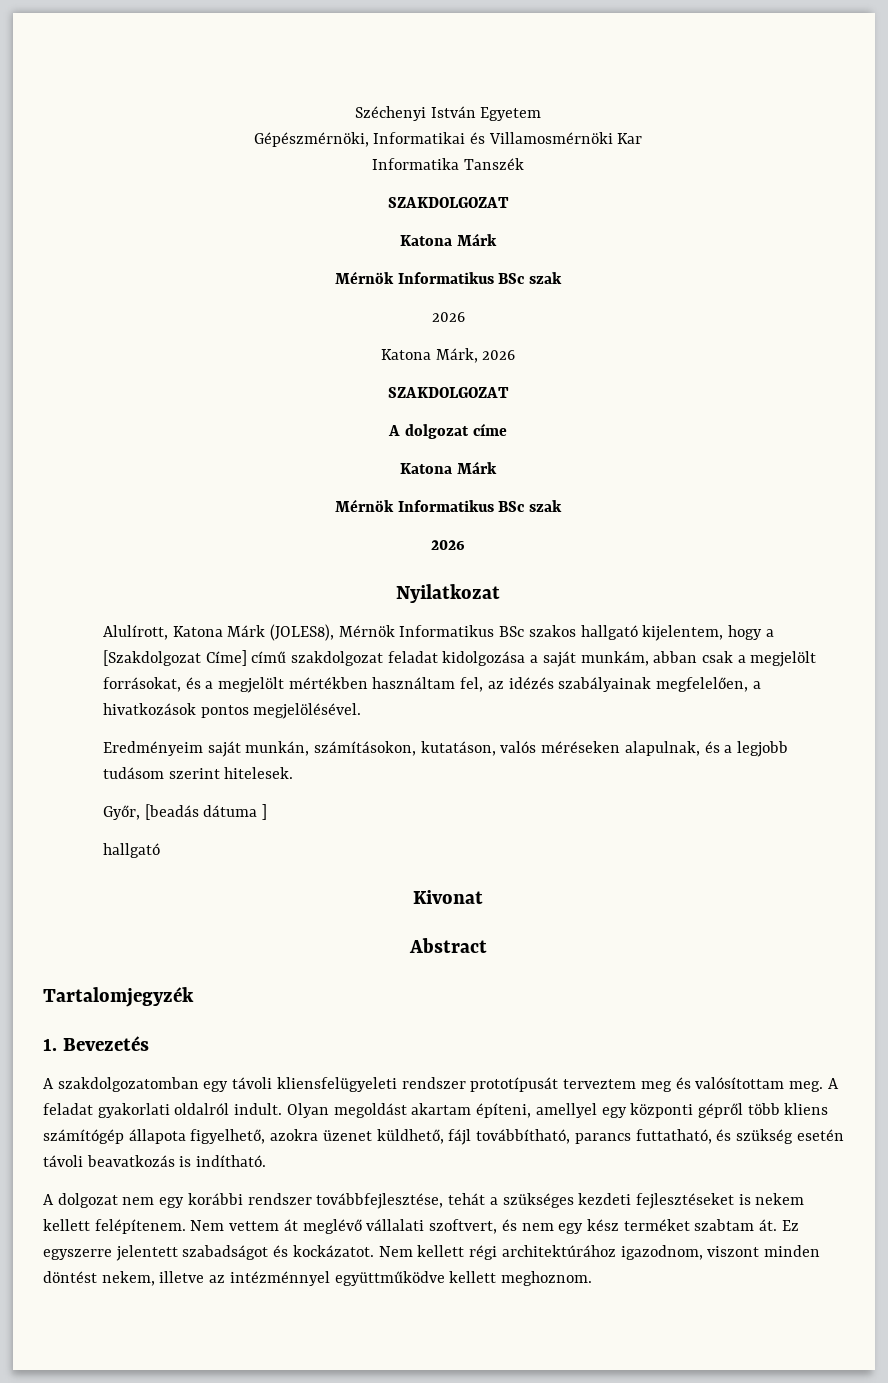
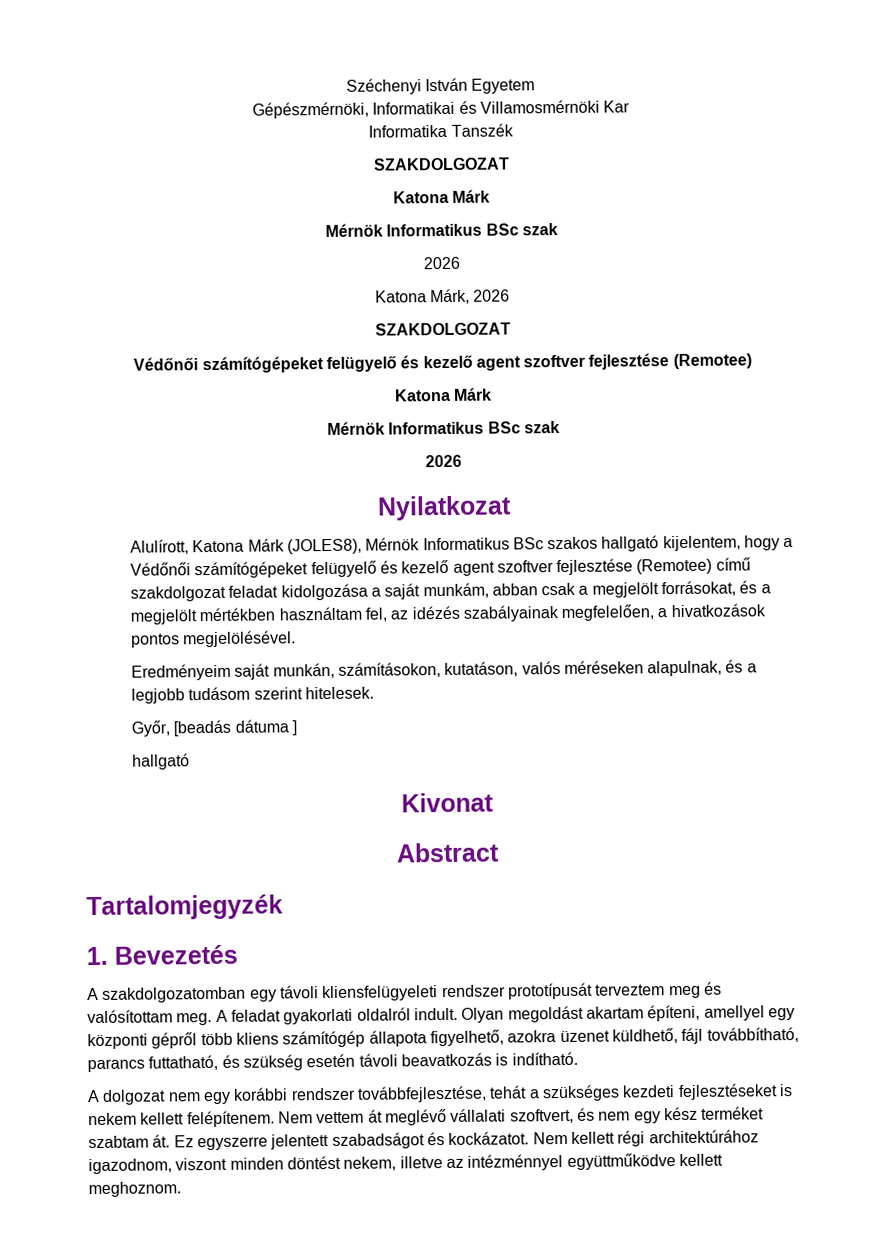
[388,423,507,439] A dolgozat címe -> [133,353,752,374] Védőnői számítógépeket felügyelő és kezelő agent szoftver fejlesztése (Remotee)
[102,650,247,666] [Szakdolgozat Címe] -> [129,558,713,579] Védőnői számítógépeket felügyelő és kezelő agent szoftver fejlesztése (Remotee)

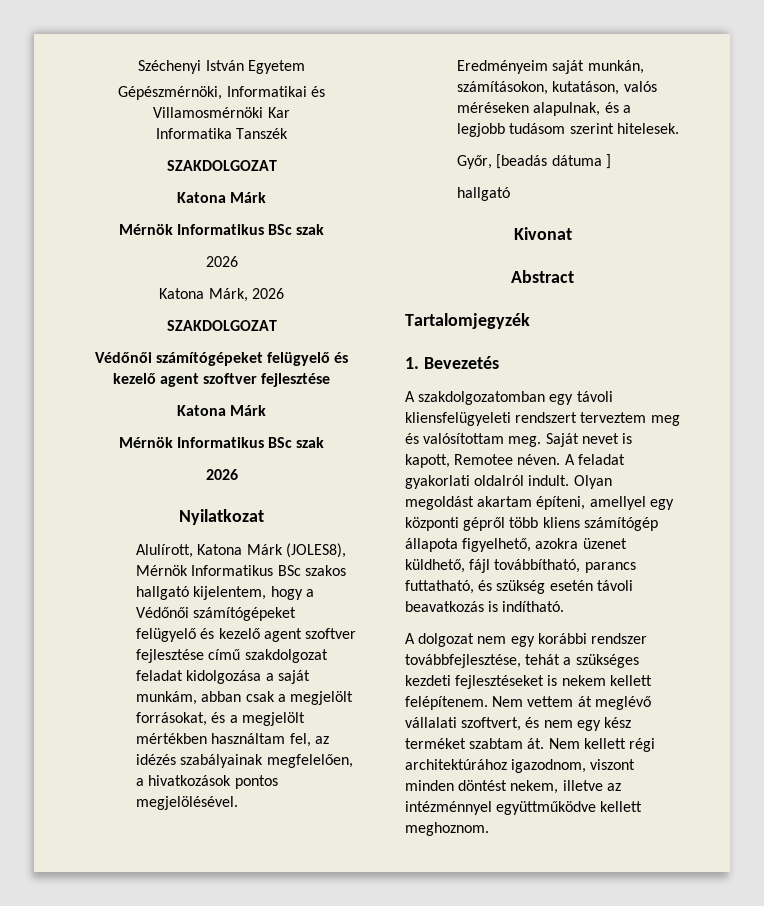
[672,353,752,370] (Remotee) -> (331, 380) none
[636,558,713,575] (Remotee) -> (205, 656) none
[441,982,593,1000] rendszer prototípusát -> [515,412,578,423] rendszert
(213, 1019) none -> [545,433,632,447] [405,454,561,468] Saját nevet is kapott, Remotee néven.
[173,1131,530,1151] Ez egyszerre jelentett szabadságot és kockázatot. -> (545, 743) none

